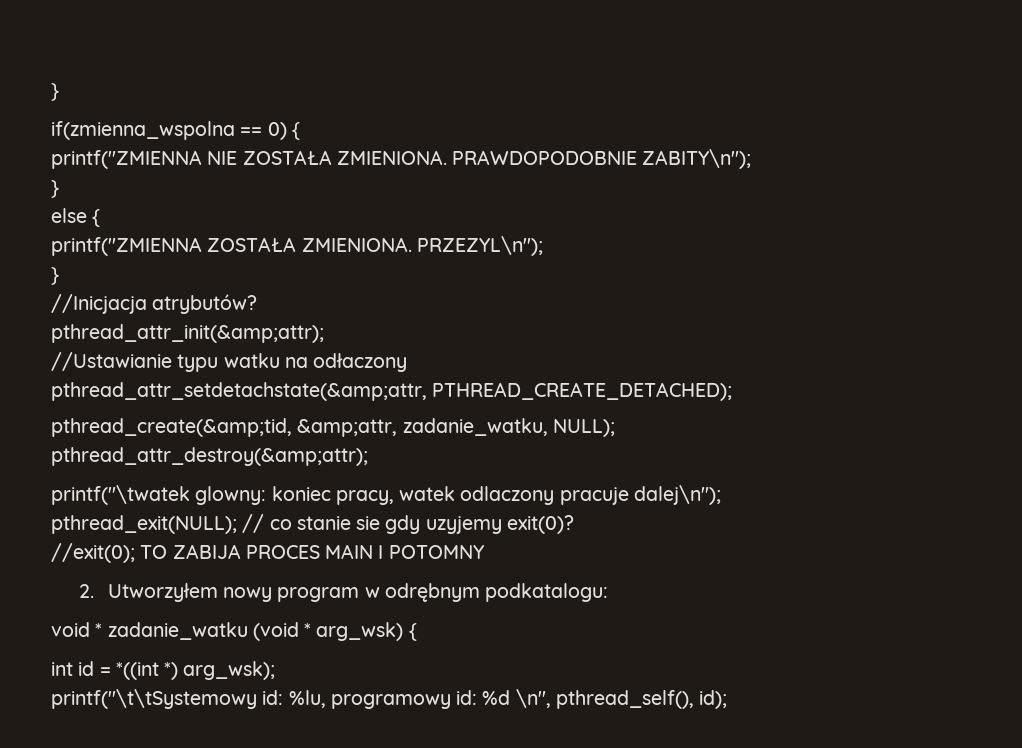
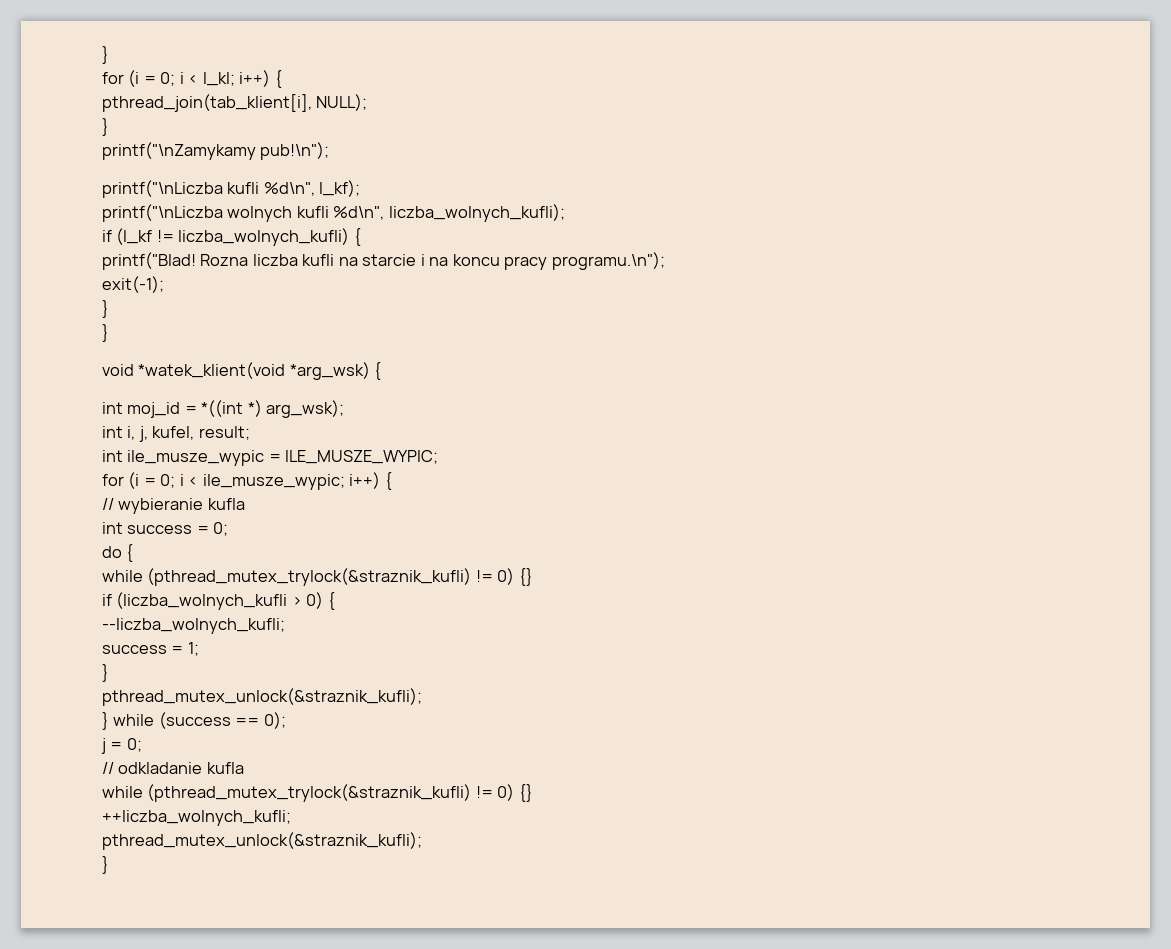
[51,83,59,101] [51,121,300,140] [51,149,752,169] [51,180,59,198] [51,208,101,227] [51,236,543,256] [51,267,59,285] [51,294,258,314] [51,324,324,343] [51,352,408,372] [51,382,733,401] [51,418,615,437] [51,447,368,466] [51,485,721,505] [51,514,574,534] [51,543,484,563] [79,583,609,602] [51,622,404,641] } // if(zmienna_wspolna == 0) { // printf("ZMIENNA NIE ZOSTAŁA ZMIENIONA. PRAWDOPODOBNIE ZABITY\n"); // } // else { // printf("ZMIENNA ZOSTAŁA ZMIENIONA. PRZEZYL\n"); // } // //Inicjacja atrybutów? // pthread_attr_init(&amp;attr); // //Ustawianie typu watku na odłaczony // pthread_attr_setdetachstate(&amp;attr, PTHREAD_CREATE_DETACHED); // pthread_create(&amp;tid, &amp;attr, zadanie_watku, NULL); // pthread_attr_destroy(&amp;attr); // printf("\twatek glowny: koniec pracy, watek odlaczony pracuje dalej\n"); // pthread_exit(NULL); // co stanie sie gdy uzyjemy exit(0)? // //exit(0); TO ZABIJA PROCES MAIN I POTOMNY // 2. Utworzyłem nowy program w odrębnym podkatalogu: // void * zadanie_watku (void * arg_wsk) -> [102,46,109,64] [102,70,282,88] [102,94,368,112] [102,118,109,136] [102,142,330,160] [102,180,361,198] [102,204,565,222] [102,228,361,246] [102,252,665,270] [102,276,164,293] [102,300,109,318] [102,324,109,342] [102,362,370,380] } // for (i = 0; i < l_kl; i++) { // pthread_join(tab_klient[i], NULL); // } // printf("\nZamykamy pub!\n"); // printf("\nLiczba kufli %d\n", l_kf); // printf("\nLiczba wolnych kufli %d\n", liczba_wolnych_kufli); // if (l_kf != liczba_wolnych_kufli) { // printf("Blad! Rozna liczba kufli na starcie i na koncu pracy programu.\n"); // exit(-1); // } // } // void *watek_klient(void *arg_wsk)
[78,661,95,676] id -> [127,402,181,418] moj_id
[51,689,728,709] printf("\t\tSystemowy id: %lu, programowy id: %d \n", pthread_self(), id); -> [102,426,250,442] [102,450,439,466] [102,472,392,490] [102,498,245,514] [102,522,229,536] [102,544,134,562] [102,568,533,586] [102,592,335,610] [102,618,285,634] [102,642,199,656] [102,664,109,682] [102,688,422,706] [102,712,286,730] [101,738,142,754] [102,762,244,774] [102,784,533,802] [102,810,291,826] [102,832,422,850] [102,856,109,874] int i, j, kufel, result; // int ile_musze_wypic = ILE_MUSZE_WYPIC; // for (i = 0; i < ile_musze_wypic; i++) { // // wybieranie kufla // int success = 0; // do { // while (pthread_mutex_trylock(&straznik_kufli) != 0) {} // if (liczba_wolnych_kufli > 0) { // --liczba_wolnych_kufli; // success = 1; // } // pthread_mutex_unlock(&straznik_kufli); // } while (success == 0); // j = 0; // // odkladanie kufla // while (pthread_mutex_trylock(&straznik_kufli) != 0) {} // ++liczba_wolnych_kufli; // pthread_mutex_unlock(&straznik_kufli); // }

